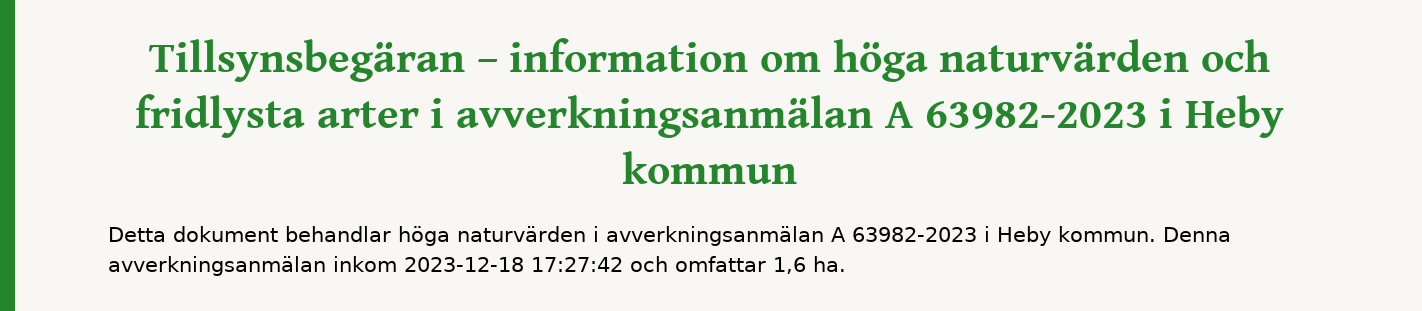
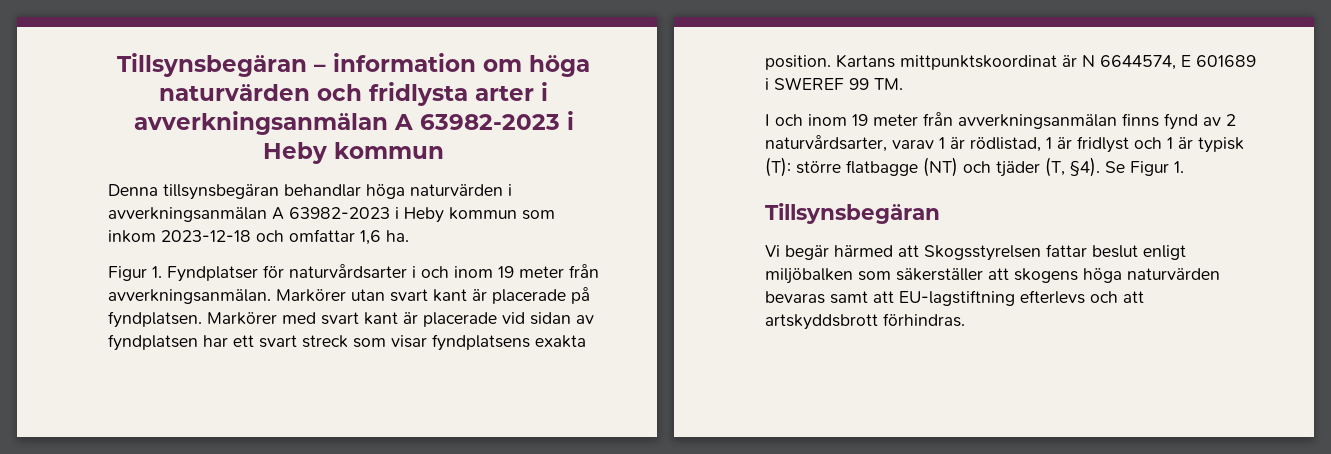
[108,226,278,242] Detta dokument -> [108,184,279,200] Denna tillsynsbegäran
[1057,226,1231,242] [108,256,326,276] kommun. Denna avverkningsanmälan -> [449,207,555,220] kommun som
[530,257,623,272] 17:27:42 -> (251, 236) none
(846, 264) none -> [108,264,599,282] [108,287,590,304] [108,311,594,328] [108,334,586,351] [765,54,1256,70] [765,77,903,90] [765,112,1236,130] [765,135,1244,153] [765,157,1184,177] [765,203,940,224] [765,244,1186,261] [765,268,1220,284] [765,290,1144,306] [765,313,965,330] // Figur 1. Fyndplatser för naturvårdsarter i och inom 19 meter från avverkningsanmälan. Markörer utan svart kant är placerade på fyndplatsen. Markörer med svart kant är placerade vid sidan av fyndplatsen har ett svart streck som visar fyndplatsens exakta position. Kartans mittpunktskoordinat är N 6644574, E 601689 i SWEREF 99 TM. // I och inom 19 meter från avverkningsanmälan finns fynd av 2 naturvårdsarter, varav 1 är rödlistad, 1 är fridlyst och 1 är typisk (T): större flatbagge (NT) och tjäder (T, §4). Se Figur 1. // Tillsynsbegäran // Vi begär härmed att Skogsstyrelsen fattar beslut enligt miljöbalken som säkerställer att skogens höga naturvärden bevaras samt att EU-lagstiftning efterlevs och att artskyddsbrott förhindras.

